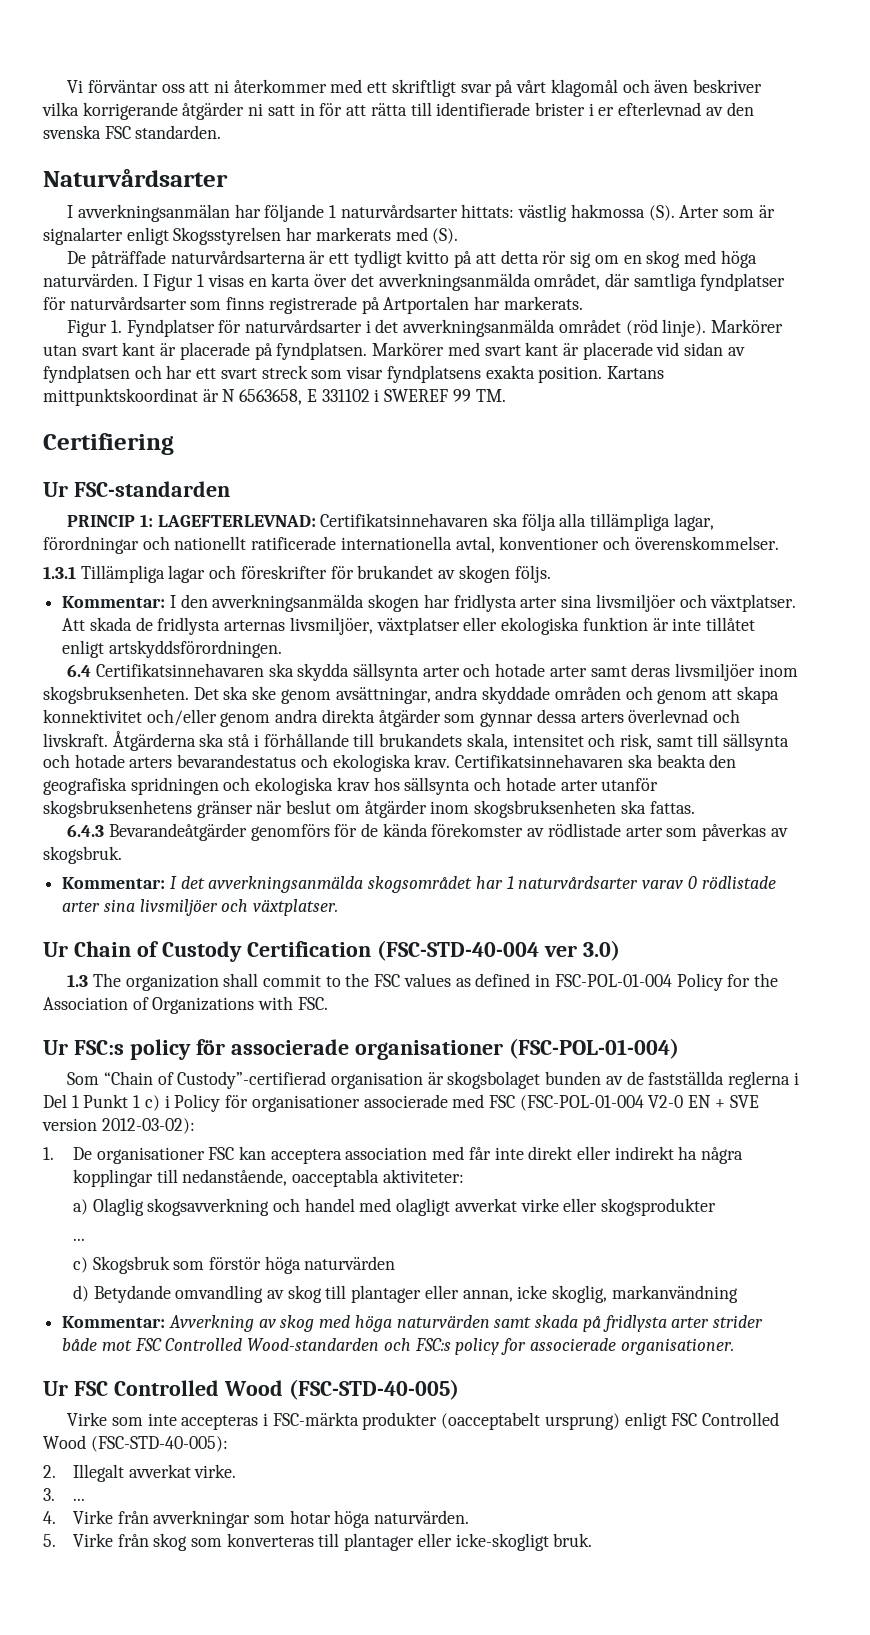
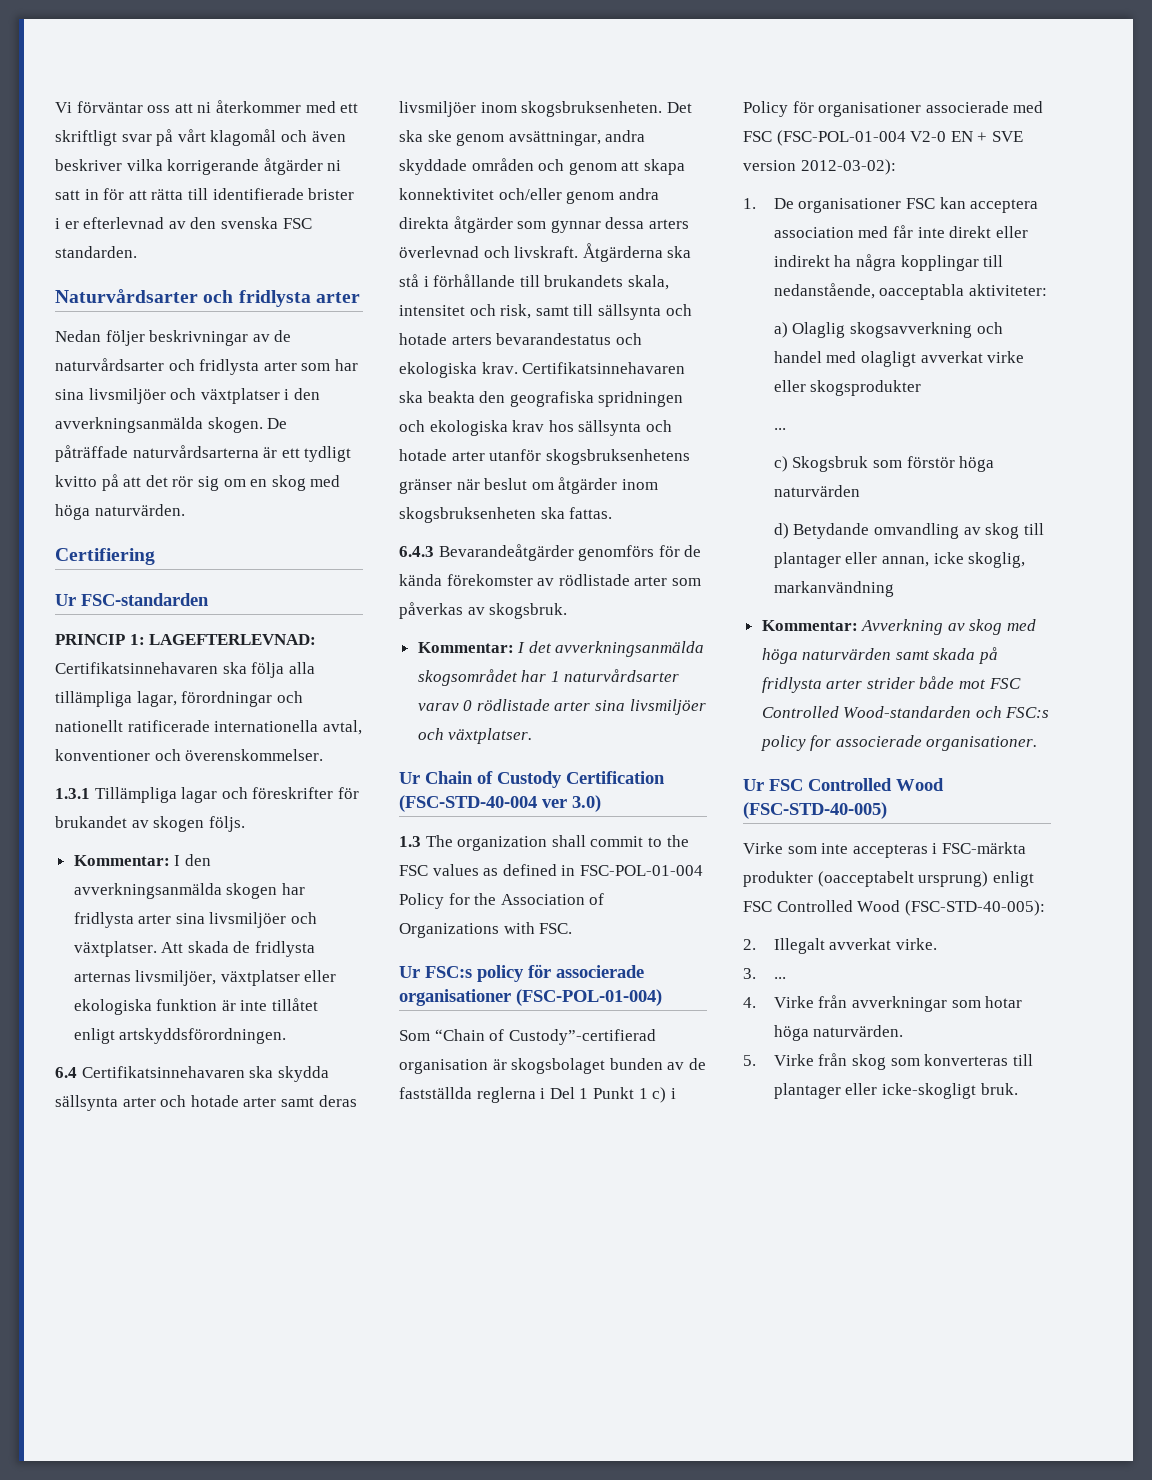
[67,204,775,222] [43,227,459,245] // I avverkningsanmälan har följande 1 naturvårdsarter hittats: västlig hakmossa (S). Arter som är signalarter enligt Skogsstyrelsen har markerats med (S). // -> [203,290,360,307] [55,330,292,346] [55,358,358,375] [55,388,320,404] [55,417,263,433] och fridlysta arter // Nedan följer beskrivningar av de naturvårdsarter och fridlysta arter som har sina livsmiljöer och växtplatser i den avverkningsanmälda skogen.
[500,250,539,264] detta -> [145,475,168,487] det
[142,273,786,291] [43,296,583,314] [67,319,784,337] [43,342,745,360] [43,365,664,383] [43,388,506,406] I Figur 1 visas en karta över det avverkningsanmälda området, där samtliga fyndplatser för naturvårdsarter som finns registrerade på Artportalen har markerats. // Figur 1. Fyndplatser för naturvårdsarter i det avverkningsanmälda området (röd linje). Markörer utan svart kant är placerade på fyndplatsen. Markörer med svart kant är placerade vid sidan av fyndplatsen och har ett svart streck som visar fyndplatsens exakta position. Kartans mittpunktskoordinat är N 6563658, E 331102 i SWEREF 99 TM. -> (185, 510) none

